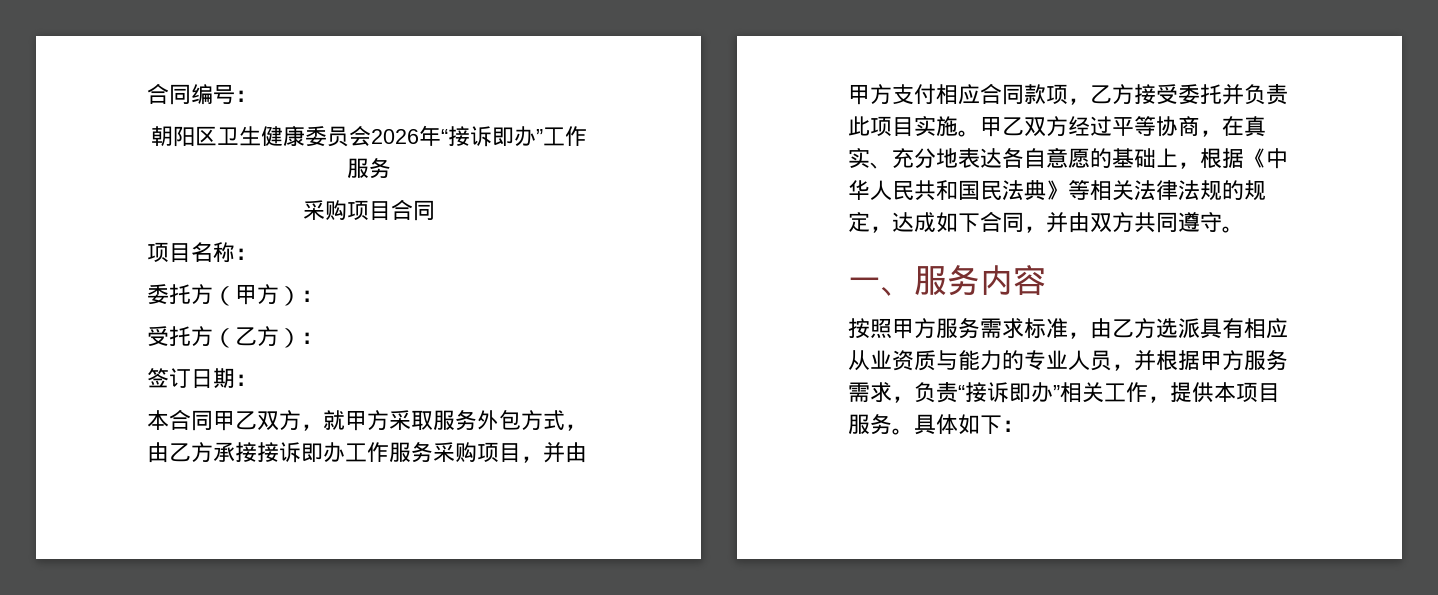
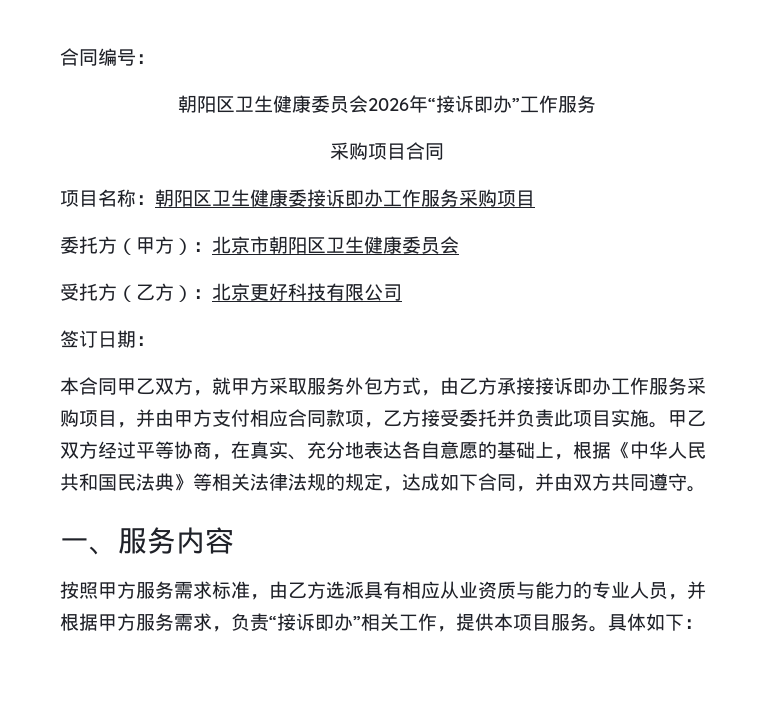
[147,284,323,306] // 委托方（甲方）： -> [155,189,535,207] [60,236,459,255] 朝阳区卫生健康委接诉即办工作服务采购项目 // 委托方（甲方）：北京市朝阳区卫生健康委员会
(323, 338) none -> [212,283,402,301] 北京更好科技有限公司

